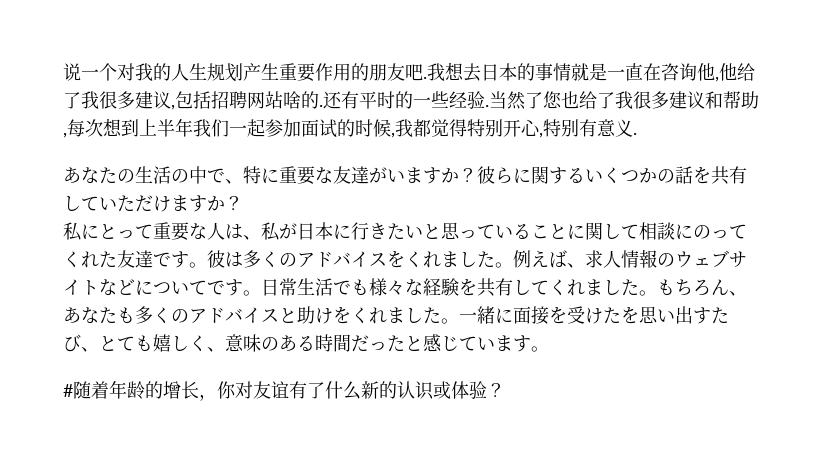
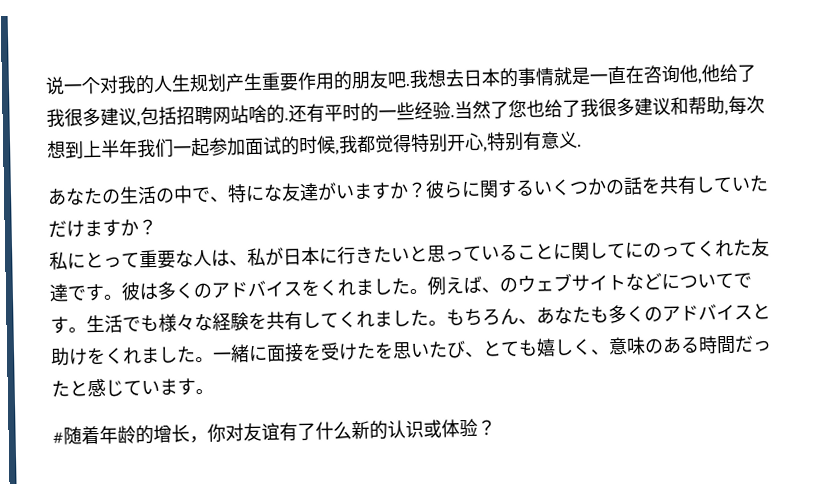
[279,166,315,185] 重要 -> (265, 193) none
[639,222,675,240] 相談 -> (626, 250) none
[585,249,657,268] 求人情報 -> (500, 290) none
[261,278,297,296] 日常 -> (87, 330) none
[675,306,711,324] 出す -> (430, 350) none

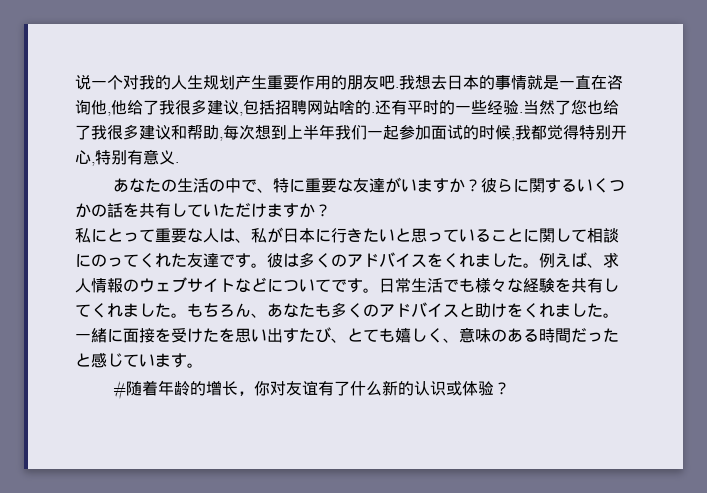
(265, 193) none -> [305,178,338,193] 重要
(626, 250) none -> [587,228,619,243] 相談
(500, 290) none -> [603,252,619,268] [75,278,123,293] 求人情報
(87, 330) none -> [379,278,411,293] 日常
(430, 350) none -> [267,328,299,343] 出す

